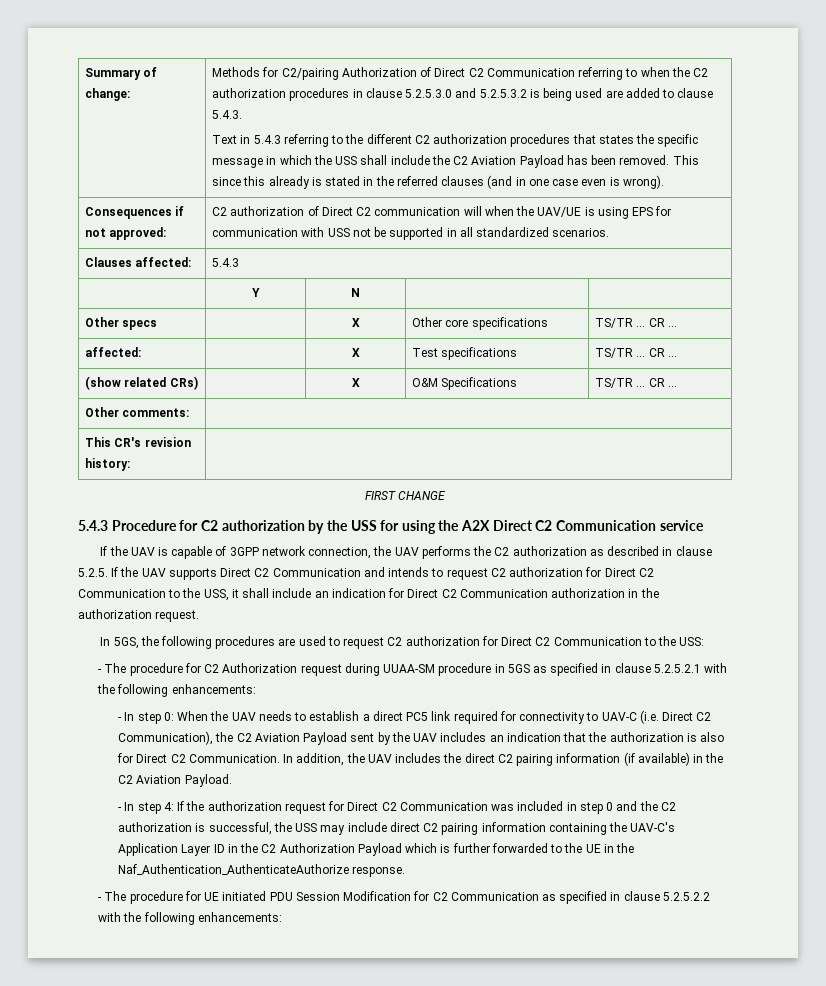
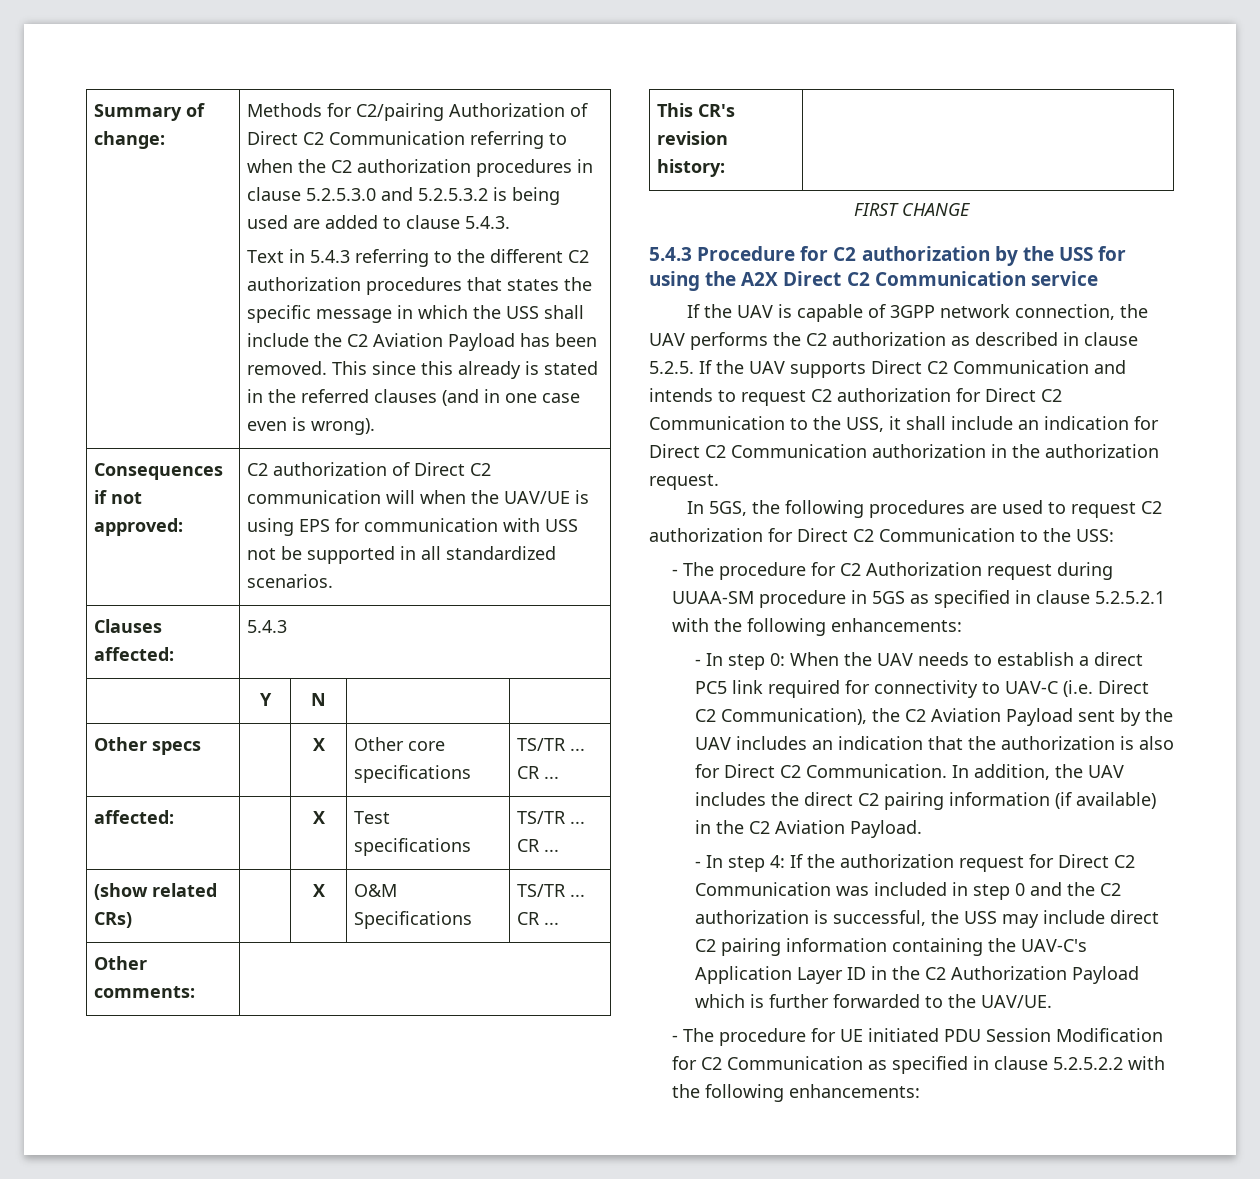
[585,843,635,853] [118,864,406,877] UE in the Naf_Authentication_AuthenticateAuthorize response. -> [980,995,1052,1008] UAV/UE.

